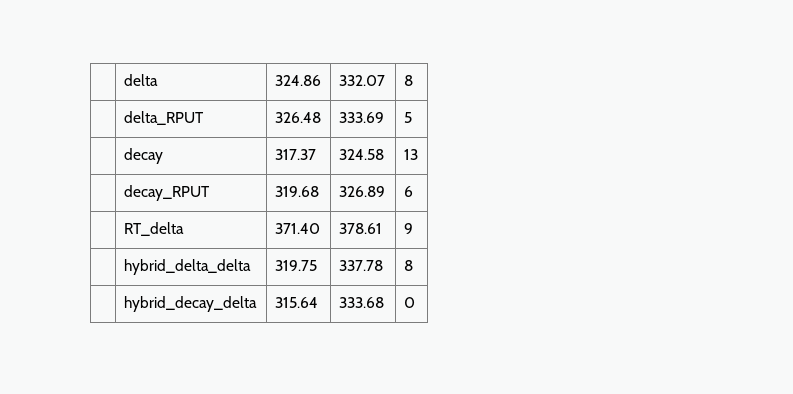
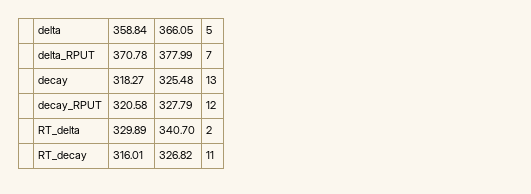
[274,75,321,86] [338,75,385,86] [403,75,413,86] [123,111,204,125] [274,112,321,123] [338,112,384,123] [403,112,412,123] 324.86 | 332.07 | 8 // | delta_RPUT | 326.48 | 333.69 | 5 -> [113,26,148,34] [159,26,194,34] [206,26,213,34] [38,51,96,60] [113,51,148,59] [159,51,193,59] [206,51,213,59] 358.84 | 366.05 | 5 // | delta_RPUT | 370.78 | 377.99 | 7
[274,149,316,160] [338,149,384,160] 317.37 | 324.58 -> [113,76,145,84] [159,76,194,84] 318.27 | 325.48
[274,186,319,197] [338,186,385,197] [403,186,413,197] [123,222,184,236] [274,223,320,234] [338,223,382,234] [403,223,413,234] [123,259,251,275] [274,260,317,271] [338,260,383,271] [403,260,413,271] [123,296,257,312] [274,297,318,308] [338,297,384,308] [403,297,415,308] 319.68 | 326.89 | 6 // | RT_delta | 371.40 | 378.61 | 9 // | hybrid_delta_delta | 319.75 | 337.78 | 8 // | hybrid_decay_delta | 315.64 | 333.68 | 0 -> [113,101,148,109] [159,101,193,109] [206,101,217,109] [38,126,81,135] [113,126,147,134] [159,126,196,134] [206,126,213,134] [38,151,88,161] [113,151,144,159] [159,151,193,159] [206,151,215,159] 320.58 | 327.79 | 12 // | RT_delta | 329.89 | 340.70 | 2 // | RT_decay | 316.01 | 326.82 | 11

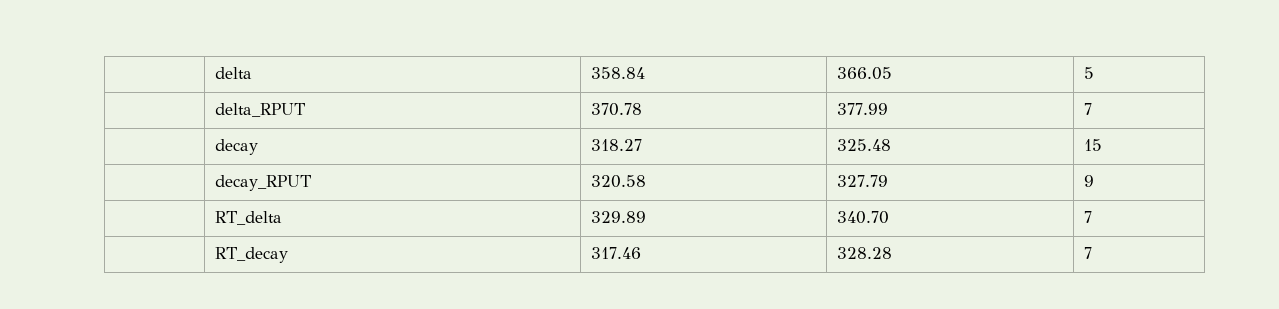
[206,76,218,84] 13 -> [1084,139,1103,151] 15
[206,101,217,109] 12 -> [1084,175,1095,187] 9
[206,126,213,134] 2 -> [1084,211,1093,223] 7
[113,151,144,159] [159,151,193,159] [206,151,215,159] 316.01 | 326.82 | 11 -> [591,247,642,259] [837,247,893,259] [1084,247,1093,259] 317.46 | 328.28 | 7

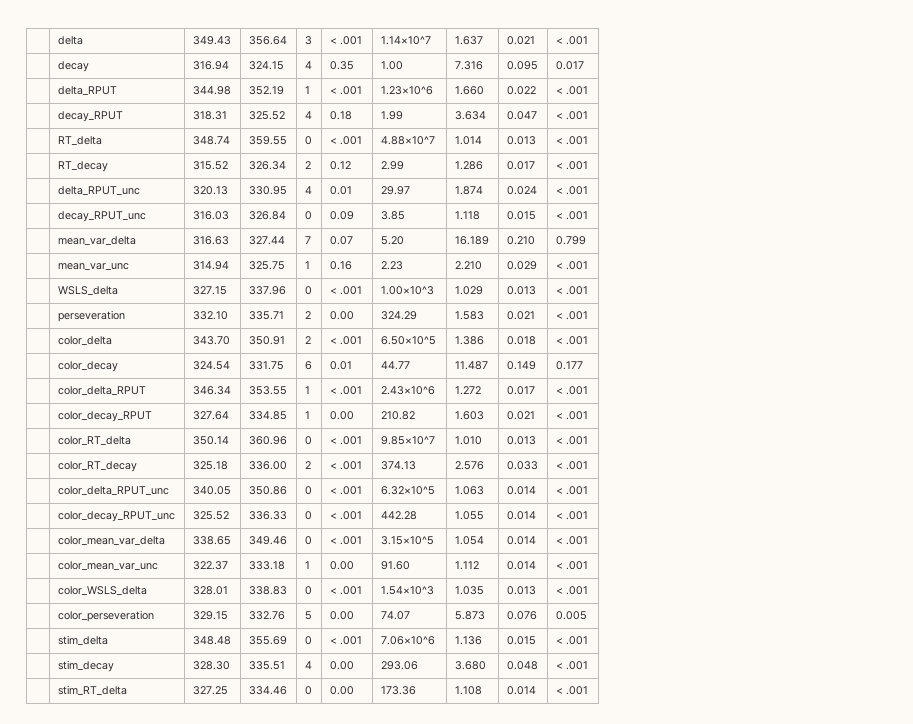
[591,67,646,79] [837,67,893,80] [1084,67,1095,79] [215,103,306,117] [591,103,643,116] [837,103,889,115] [1084,103,1093,115] [215,139,259,155] [591,139,643,151] [837,139,892,151] [1084,139,1103,151] [215,175,312,191] [591,175,647,188] [837,175,889,187] [1084,175,1095,187] [215,211,283,225] [591,211,647,223] [837,211,890,224] [1084,211,1093,223] [215,247,289,263] [591,247,642,259] [837,247,893,259] [1084,247,1093,259] 358.84 | 366.05 | 5 // | delta_RPUT | 370.78 | 377.99 | 7 // | decay | 318.27 | 325.48 | 15 // | decay_RPUT | 320.58 | 327.79 | 9 // | RT_delta | 329.89 | 340.70 | 7 // | RT_decay | 317.46 | 328.28 | 7 -> [192,36,231,45] [248,36,287,45] [304,36,312,45] [329,36,362,45] [380,36,431,45] [454,36,483,45] [506,36,535,45] [555,36,588,45] [57,61,89,72] [192,61,229,70] [248,61,284,70] [304,61,312,69] [329,61,354,70] [380,61,403,70] [454,61,483,70] [506,61,538,70] [555,61,584,70] [57,86,117,95] [192,86,231,95] [248,86,284,95] [304,86,310,94] [329,86,362,95] [380,86,433,95] [454,86,484,95] [506,86,536,95] [555,86,588,95] [57,111,123,122] [192,111,227,120] [248,111,285,120] [304,111,312,119] [329,111,352,120] [380,111,403,120] [454,111,486,120] [506,111,537,120] [555,111,588,120] [57,136,102,145] [192,136,230,145] [248,136,287,145] [304,136,312,145] [329,136,362,145] [380,136,435,145] [454,136,482,145] [506,136,536,145] [555,136,588,145] [57,161,108,172] [192,161,228,170] [248,161,286,170] [304,161,311,169] [329,161,351,170] [380,161,404,170] [454,161,483,170] [506,161,535,170] [555,161,588,170] [57,186,140,195] [192,186,228,195] [248,186,287,195] [304,186,312,194] [329,186,352,195] [380,186,410,195] [454,186,483,195] [506,186,537,195] [555,186,588,195] [57,211,146,222] [192,211,229,220] [248,211,286,220] [304,211,312,220] [329,211,354,220] [380,211,405,220] [454,211,480,220] [506,211,536,220] [555,211,588,220] [57,236,136,245] [192,236,229,245] [248,236,285,245] [304,236,311,244] [329,236,353,245] [380,236,404,245] [454,236,489,245] [506,236,535,245] [555,236,586,245] [57,263,129,270] [192,261,229,270] [248,261,285,270] [304,261,310,269] [329,261,352,270] [380,261,403,270] [454,261,482,270] [506,261,537,270] [555,261,588,270] [57,286,118,295] [192,286,227,295] [248,286,286,295] [304,286,312,295] [329,286,362,295] [380,286,434,295] [454,286,483,295] [506,286,536,295] [555,286,588,295] [57,310,125,322] [192,311,228,320] [248,311,284,320] [304,311,311,319] [329,311,354,320] [380,311,417,320] [454,311,484,320] [506,311,535,320] [555,311,588,320] [57,336,112,345] [192,336,230,345] [248,336,285,345] [304,336,311,344] [329,336,362,345] [380,336,436,345] [454,336,484,345] [506,336,536,345] [555,336,588,345] [57,361,118,372] [192,361,230,370] [248,361,284,370] [304,361,312,370] [329,361,352,370] [380,361,410,370] [454,361,488,370] [506,361,536,370] [555,361,583,370] [57,386,146,395] [192,386,231,395] [248,386,287,395] [304,386,310,394] [329,386,362,395] [380,386,435,395] [454,386,481,395] [506,386,535,395] [555,386,588,395] [57,411,152,422] [192,411,229,420] [248,411,287,420] [304,411,310,419] [329,411,354,420] [380,411,415,420] [454,411,484,420] [506,411,535,420] [555,411,588,420] [57,436,131,445] [192,436,229,445] [248,436,287,445] [304,436,312,445] [329,436,362,445] [380,436,435,445] [454,436,482,445] [506,436,536,445] [555,436,588,445] [57,461,137,472] [192,461,228,470] [248,461,287,470] [304,461,311,469] [329,461,362,470] [380,461,416,470] [454,461,484,470] [506,461,538,470] [555,461,588,470] [57,486,169,495] [192,486,231,495] [248,486,287,495] [304,486,312,495] [329,486,362,495] [380,486,435,495] [454,486,484,495] [506,486,536,495] [555,486,588,495] [57,511,175,522] [192,511,229,520] [248,511,287,520] [304,511,312,520] [329,511,362,520] [380,511,417,520] [454,511,484,520] [506,511,536,520] [555,511,588,520] [57,536,165,545] [192,536,231,545] [248,536,287,545] [304,536,312,545] [329,536,362,545] [380,536,434,545] [454,536,484,545] [506,536,536,545] [555,536,588,545] [57,561,158,570] [192,561,228,570] [248,561,285,570] [304,561,310,569] [329,561,354,570] [380,561,410,570] [454,561,479,570] [506,561,536,570] [555,561,588,570] [57,586,147,595] [192,586,228,595] [248,586,287,595] [304,586,312,595] [329,586,362,595] [380,586,434,595] [454,586,484,595] [506,586,536,595] [555,586,588,595] [57,610,154,622] [192,611,228,620] [248,611,285,620] [304,611,312,620] [329,611,354,620] [380,611,410,620] [454,611,485,620] [506,611,537,620] [555,611,587,620] [57,635,108,645] [192,636,231,645] [248,636,287,645] [304,636,312,645] [329,636,362,645] [380,636,435,645] [454,636,482,645] [506,636,536,645] [555,636,588,645] [57,660,114,672] [192,661,230,670] [248,661,285,670] [304,661,312,669] [329,661,354,670] [380,661,418,670] [454,661,486,670] [506,661,538,670] [555,661,588,670] [57,685,127,695] [192,686,228,695] [248,686,287,695] [304,686,312,695] [329,686,354,695] [380,686,416,695] [454,686,482,695] [506,686,536,695] [555,686,588,695] 349.43 | 356.64 | 3 | < .001 | 1.14×10^7 | 1.637 | 0.021 | < .001 // | decay | 316.94 | 324.15 | 4 | 0.35 | 1.00 | 7.316 | 0.095 | 0.017 // | delta_RPUT | 344.98 | 352.19 | 1 | < .001 | 1.23×10^6 | 1.660 | 0.022 | < .001 // | decay_RPUT | 318.31 | 325.52 | 4 | 0.18 | 1.99 | 3.634 | 0.047 | < .001 // | RT_delta | 348.74 | 359.55 | 0 | < .001 | 4.88×10^7 | 1.014 | 0.013 | < .001 // | RT_decay | 315.52 | 326.34 | 2 | 0.12 | 2.99 | 1.286 | 0.017 | < .001 // | delta_RPUT_unc | 320.13 | 330.95 | 4 | 0.01 | 29.97 | 1.874 | 0.024 | < .001 // | decay_RPUT_unc | 316.03 | 326.84 | 0 | 0.09 | 3.85 | 1.118 | 0.015 | < .001 // | mean_var_delta | 316.63 | 327.44 | 7 | 0.07 | 5.20 | 16.189 | 0.210 | 0.799 // | mean_var_unc | 314.94 | 325.75 | 1 | 0.16 | 2.23 | 2.210 | 0.029 | < .001 // | WSLS_delta | 327.15 | 337.96 | 0 | < .001 | 1.00×10^3 | 1.029 | 0.013 | < .001 // | perseveration | 332.10 | 335.71 | 2 | 0.00 | 324.29 | 1.583 | 0.021 | < .001 // | color_delta | 343.70 | 350.91 | 2 | < .001 | 6.50×10^5 | 1.386 | 0.018 | < .001 // | color_decay | 324.54 | 331.75 | 6 | 0.01 | 44.77 | 11.487 | 0.149 | 0.177 // | color_delta_RPUT | 346.34 | 353.55 | 1 | < .001 | 2.43×10^6 | 1.272 | 0.017 | < .001 // | color_decay_RPUT | 327.64 | 334.85 | 1 | 0.00 | 210.82 | 1.603 | 0.021 | < .001 // | color_RT_delta | 350.14 | 360.96 | 0 | < .001 | 9.85×10^7 | 1.010 | 0.013 | < .001 // | color_RT_decay | 325.18 | 336.00 | 2 | < .001 | 374.13 | 2.576 | 0.033 | < .001 // | color_delta_RPUT_unc | 340.05 | 350.86 | 0 | < .001 | 6.32×10^5 | 1.063 | 0.014 | < .001 // | color_decay_RPUT_unc | 325.52 | 336.33 | 0 | < .001 | 442.28 | 1.055 | 0.014 | < .001 // | color_mean_var_delta | 338.65 | 349.46 | 0 | < .001 | 3.15×10^5 | 1.054 | 0.014 | < .001 // | color_mean_var_unc | 322.37 | 333.18 | 1 | 0.00 | 91.60 | 1.112 | 0.014 | < .001 // | color_WSLS_delta | 328.01 | 338.83 | 0 | < .001 | 1.54×10^3 | 1.035 | 0.013 | < .001 // | color_perseveration | 329.15 | 332.76 | 5 | 0.00 | 74.07 | 5.873 | 0.076 | 0.005 // | stim_delta | 348.48 | 355.69 | 0 | < .001 | 7.06×10^6 | 1.136 | 0.015 | < .001 // | stim_decay | 328.30 | 335.51 | 4 | 0.00 | 293.06 | 3.680 | 0.048 | < .001 // | stim_RT_delta | 327.25 | 334.46 | 0 | 0.00 | 173.36 | 1.108 | 0.014 | < .001

